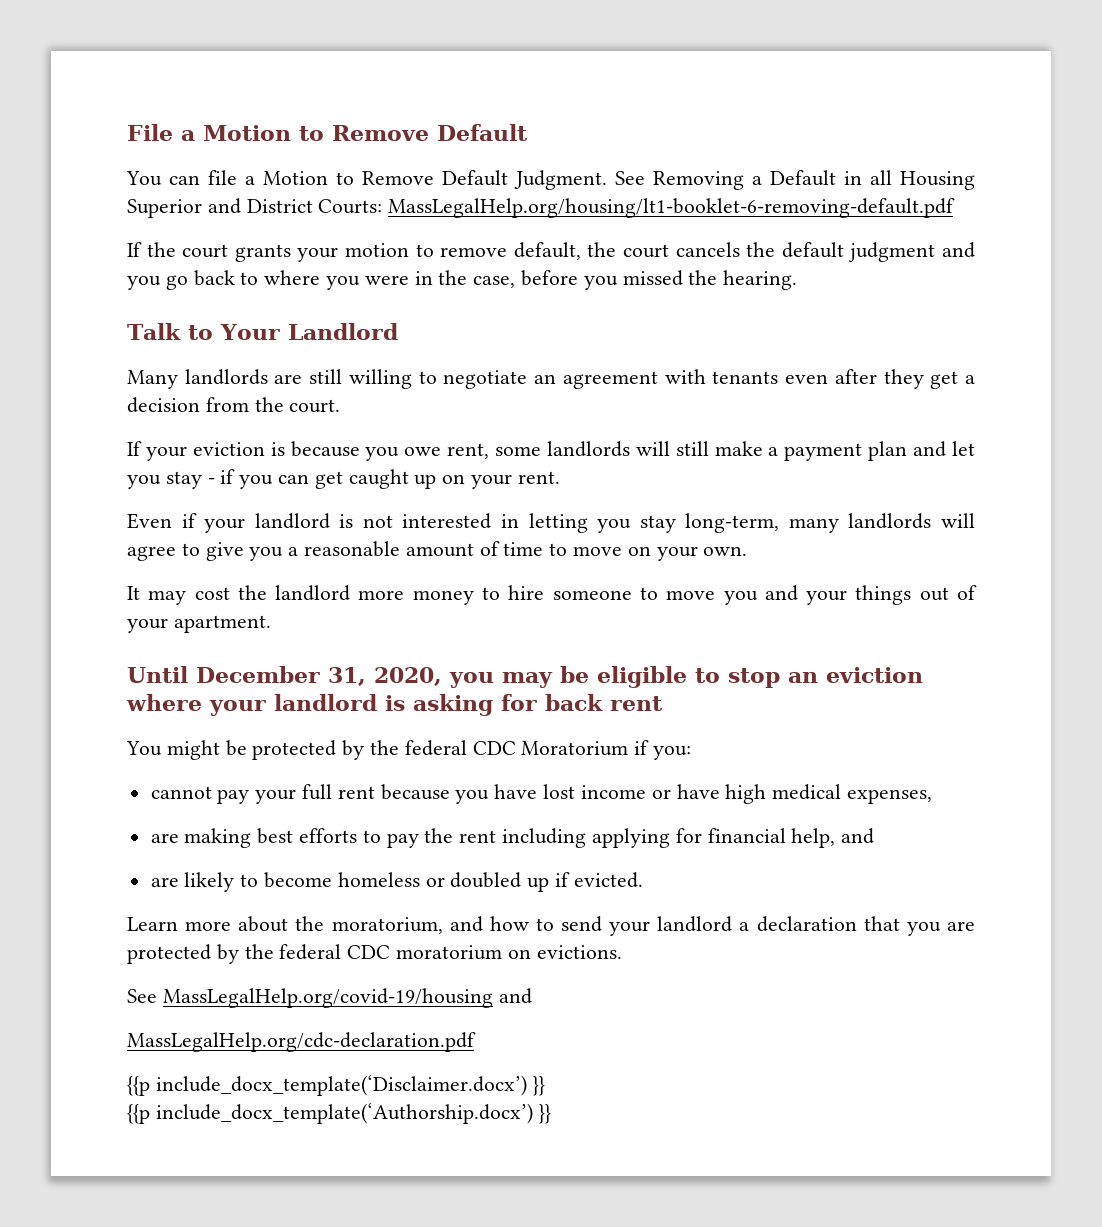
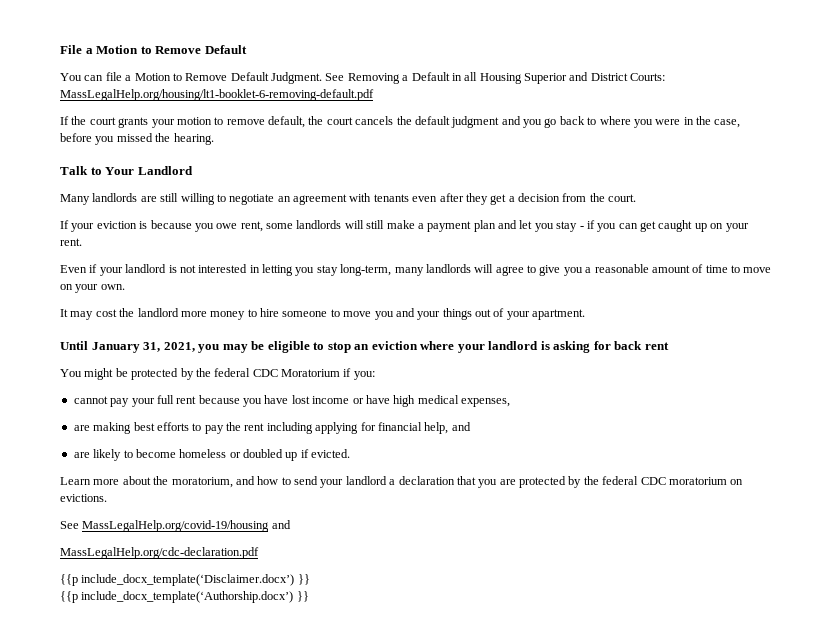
[196,666,442,686] December 31, 2020, -> [91,342,195,353] January 31, 2021,

